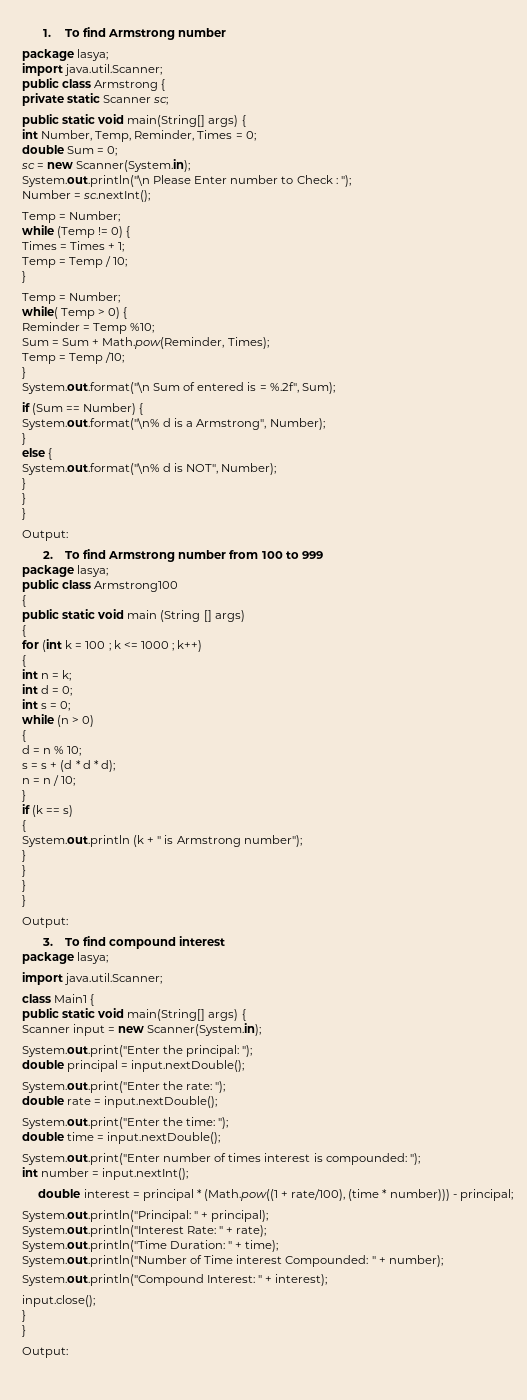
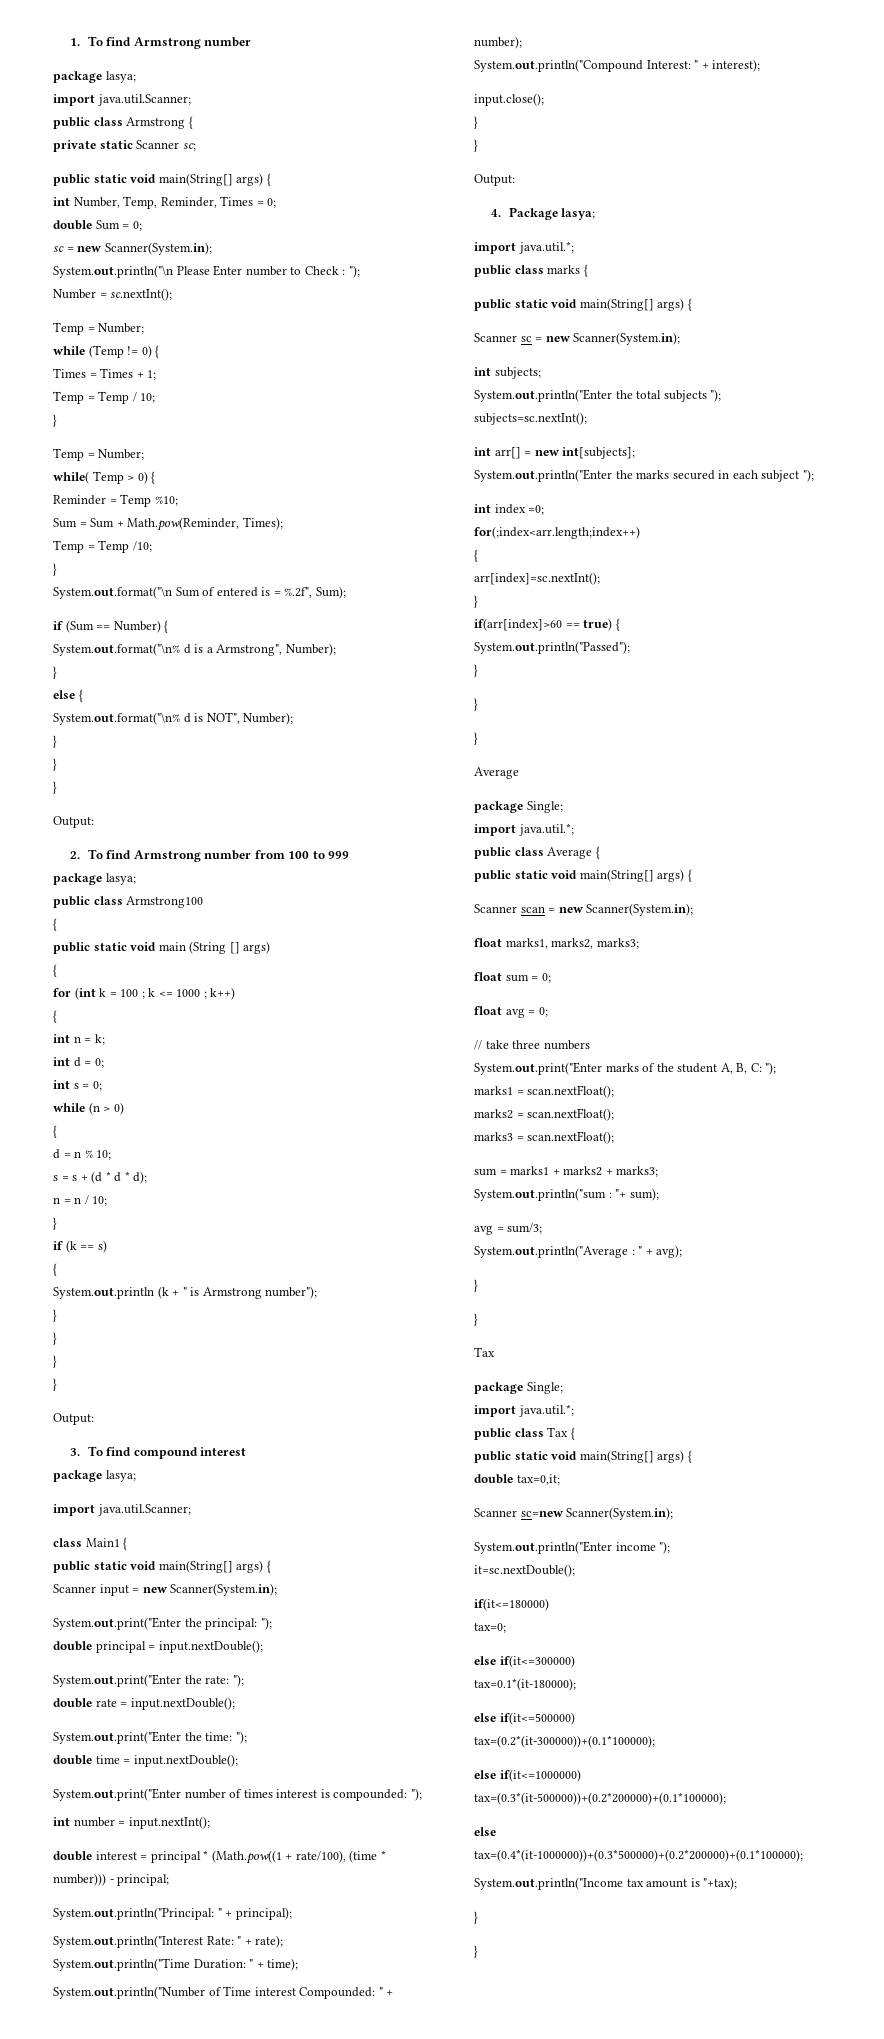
(68, 1352) none -> [491,207,596,220] [474,241,574,254] [474,264,588,277] [474,298,692,311] [474,332,681,345] [474,367,541,379] [474,389,722,402] [474,412,587,425] [474,447,636,459] [474,469,814,482] [474,504,545,515] [474,526,640,539] [474,549,478,562] [474,572,600,585] [474,595,478,608] [474,618,620,631] [474,641,630,654] [474,664,478,677] [474,698,478,711] [474,732,478,745] [474,767,519,779] [474,801,563,813] [474,823,574,836] [474,846,600,859] [474,869,692,882] [474,903,694,916] [474,938,639,949] [474,972,551,983] [474,1006,548,1018] [474,1040,590,1050] [474,1062,777,1075] [474,1085,615,1098] [474,1108,615,1121] [474,1131,615,1144] [474,1166,659,1177] [474,1188,659,1201] [474,1223,543,1235] [474,1245,683,1258] [474,1279,478,1292] [474,1313,478,1326] [474,1347,495,1357] [474,1382,563,1394] [474,1404,574,1417] [474,1427,575,1440] [474,1450,692,1463] [474,1474,560,1485] [474,1507,674,1520] [474,1541,671,1554] [474,1564,575,1577] [474,1598,549,1611] [474,1623,506,1633] [474,1655,575,1668] [474,1678,576,1691] [474,1712,575,1725] [474,1735,655,1748] [474,1769,581,1782] [474,1792,726,1805] [474,1827,496,1836] [474,1849,803,1862] [474,1877,738,1890] [474,1911,478,1924] [474,1945,478,1958] // 4. Package lasya; // import java.util.*; // public class marks { // public static void main(String[] args) { // Scanner sc = new Scanner(System.in); // int subjects; // System.out.println("Enter the total subjects "); // subjects=sc.nextInt(); // int arr[] = new int[subjects]; // System.out.println("Enter the marks secured in each subject "); // int index =0; // for(;index<arr.length;index++) // { // arr[index]=sc.nextInt(); // } // if(arr[index]>60 == true) { // System.out.println("Passed"); // } // } // } // Average // package Single; // import java.util.*; // public class Average { // public static void main(String[] args) { // Scanner scan = new Scanner(System.in); // float marks1, marks2, marks3; // float sum = 0; // float avg = 0; // // take three numbers // System.out.print("Enter marks of the student A, B, C: "); // marks1 = scan.nextFloat(); // marks2 = scan.nextFloat(); // marks3 = scan.nextFloat(); // sum = marks1 + marks2 + marks3; // System.out.println("sum : "+ sum); // avg = sum/3; // System.out.println("Average : " + avg); // } // } // Tax // package Single; // import java.util.*; // public class Tax { // public static void main(String[] args) { // double tax=0,it; // Scanner sc=new Scanner(System.in); // System.out.println("Enter income "); // it=sc.nextDouble(); // if(it<=180000) // tax=0; // else if(it<=300000) // tax=0.1*(it-180000); // else if(it<=500000) // tax=(0.2*(it-300000))+(0.1*100000); // else if(it<=1000000) // tax=(0.3*(it-500000))+(0.2*200000)+(0.1*100000); // else // tax=(0.4*(it-1000000))+(0.3*500000)+(0.2*200000)+(0.1*100000); // System.out.println("Income tax amount is "+tax); // } // }

